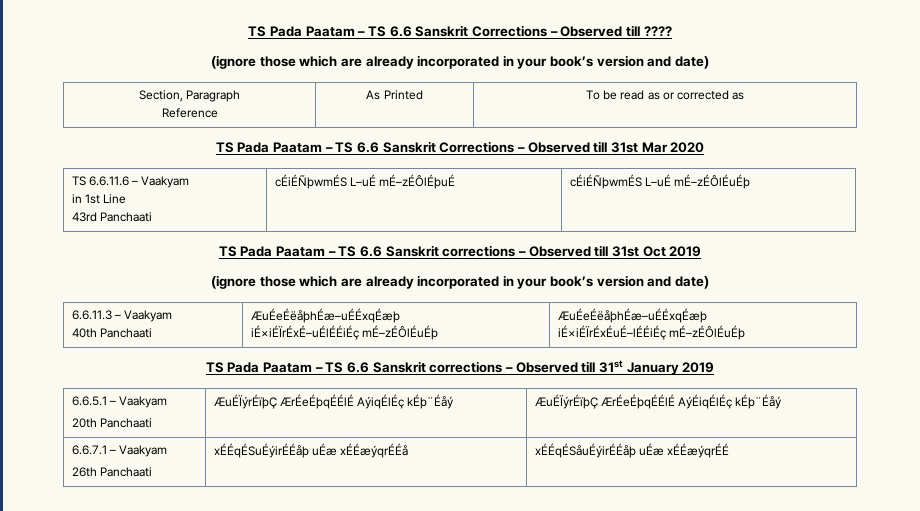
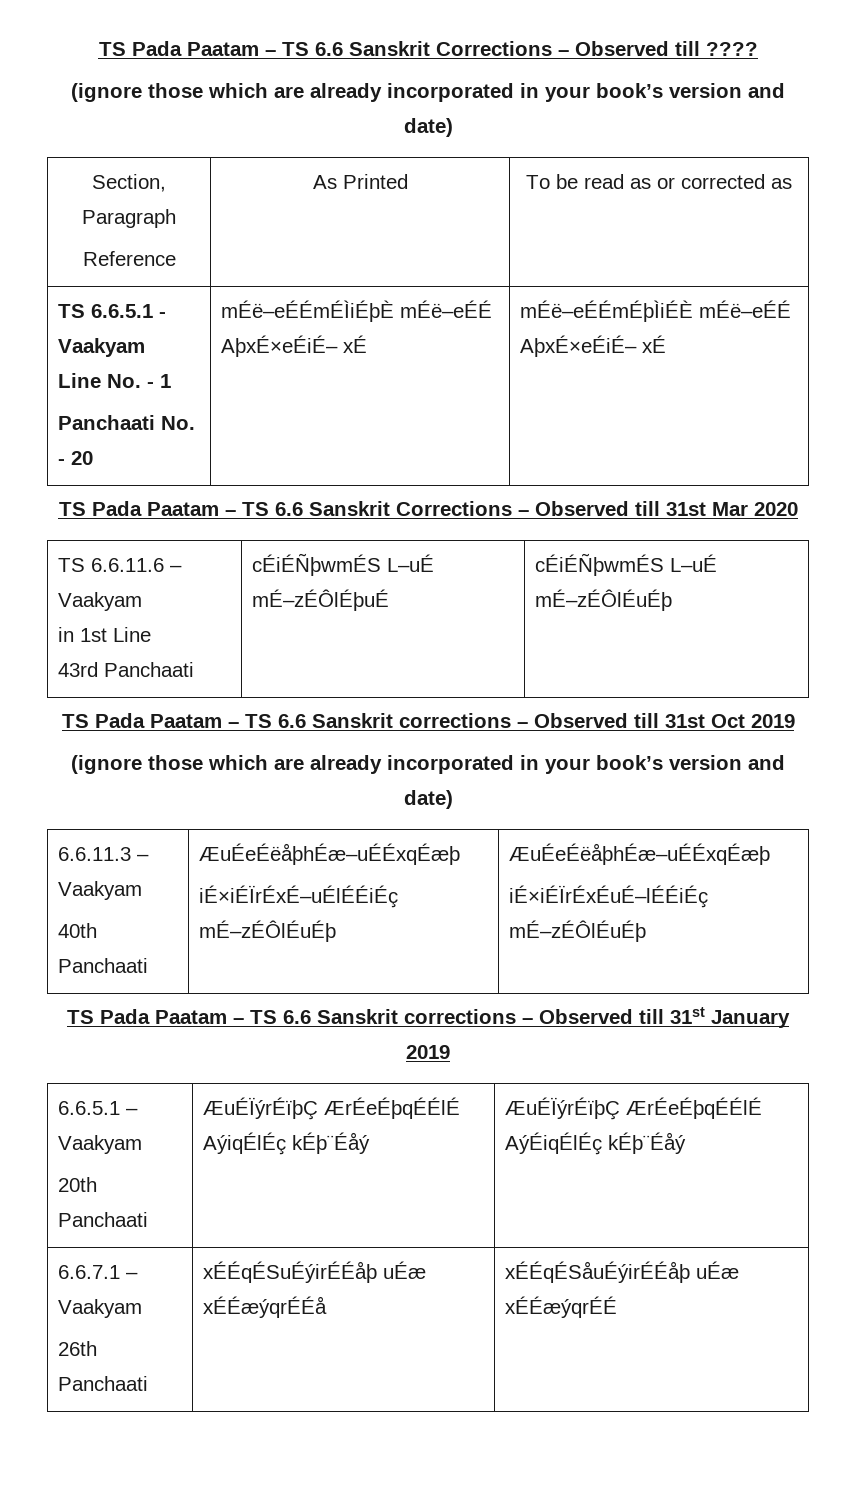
(745, 96) none -> [57,304,166,318] [57,338,145,357] [57,373,171,388] [57,415,195,430] [57,451,93,465] [220,300,492,322] [220,335,367,357] [519,300,791,322] [519,335,666,357] // TS 6.6.5.1 - Vaakyam // Line No. - 1 // Panchaati No. - 20 | mÉë–eÉÉmÉÌiÉþÈ mÉë–eÉÉ AþxÉ×eÉiÉ– xÉ | mÉë–eÉÉmÉþÌiÉÈ mÉë–eÉÉ AþxÉ×eÉiÉ– xÉ

